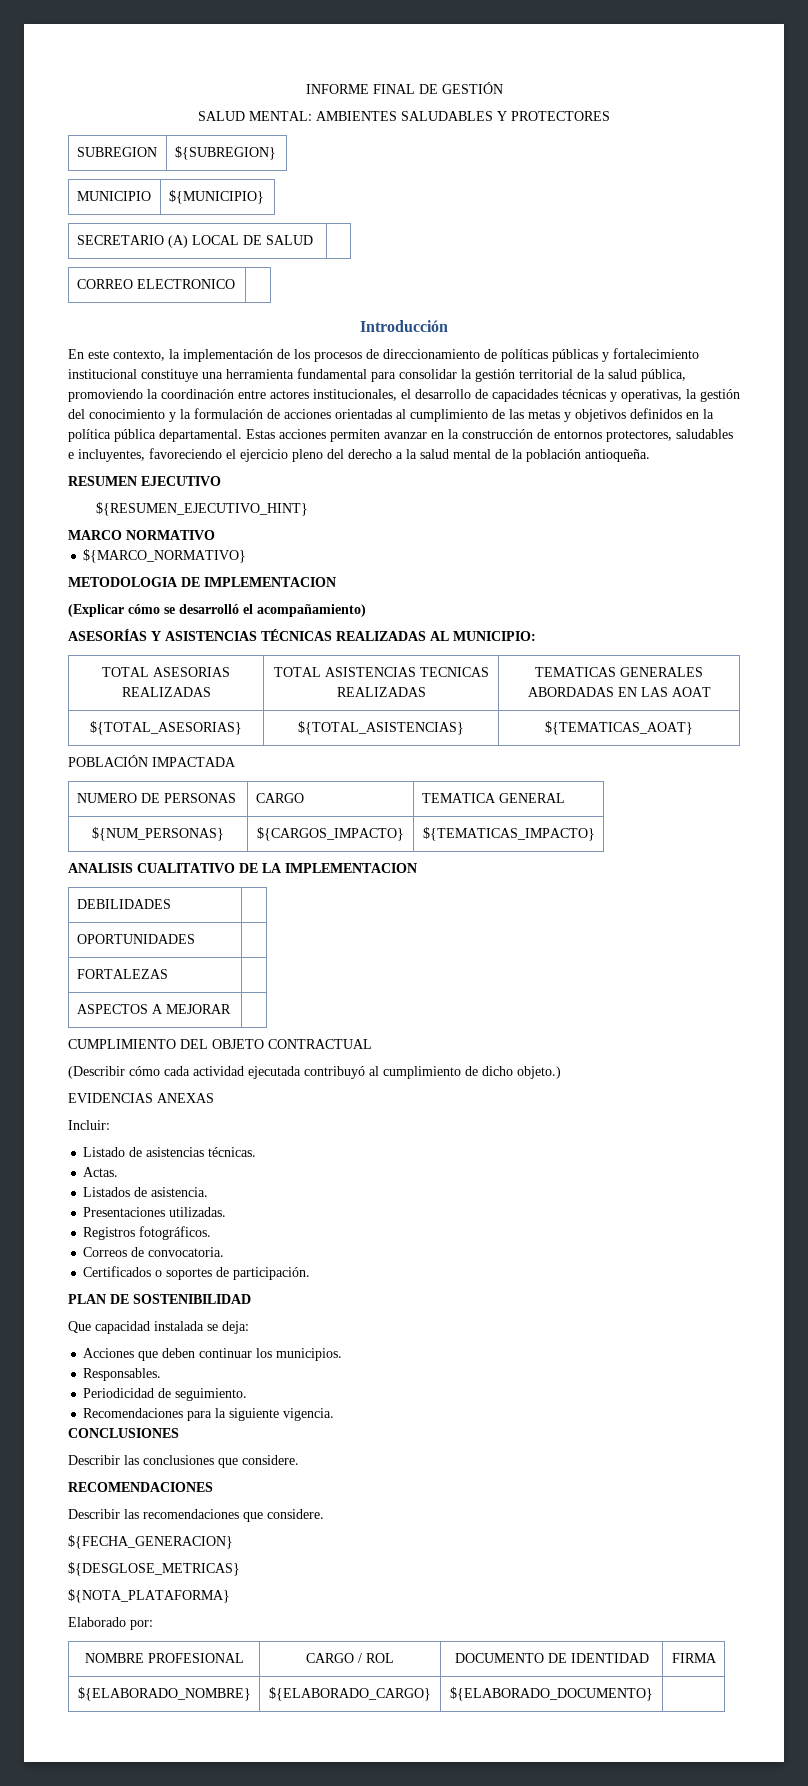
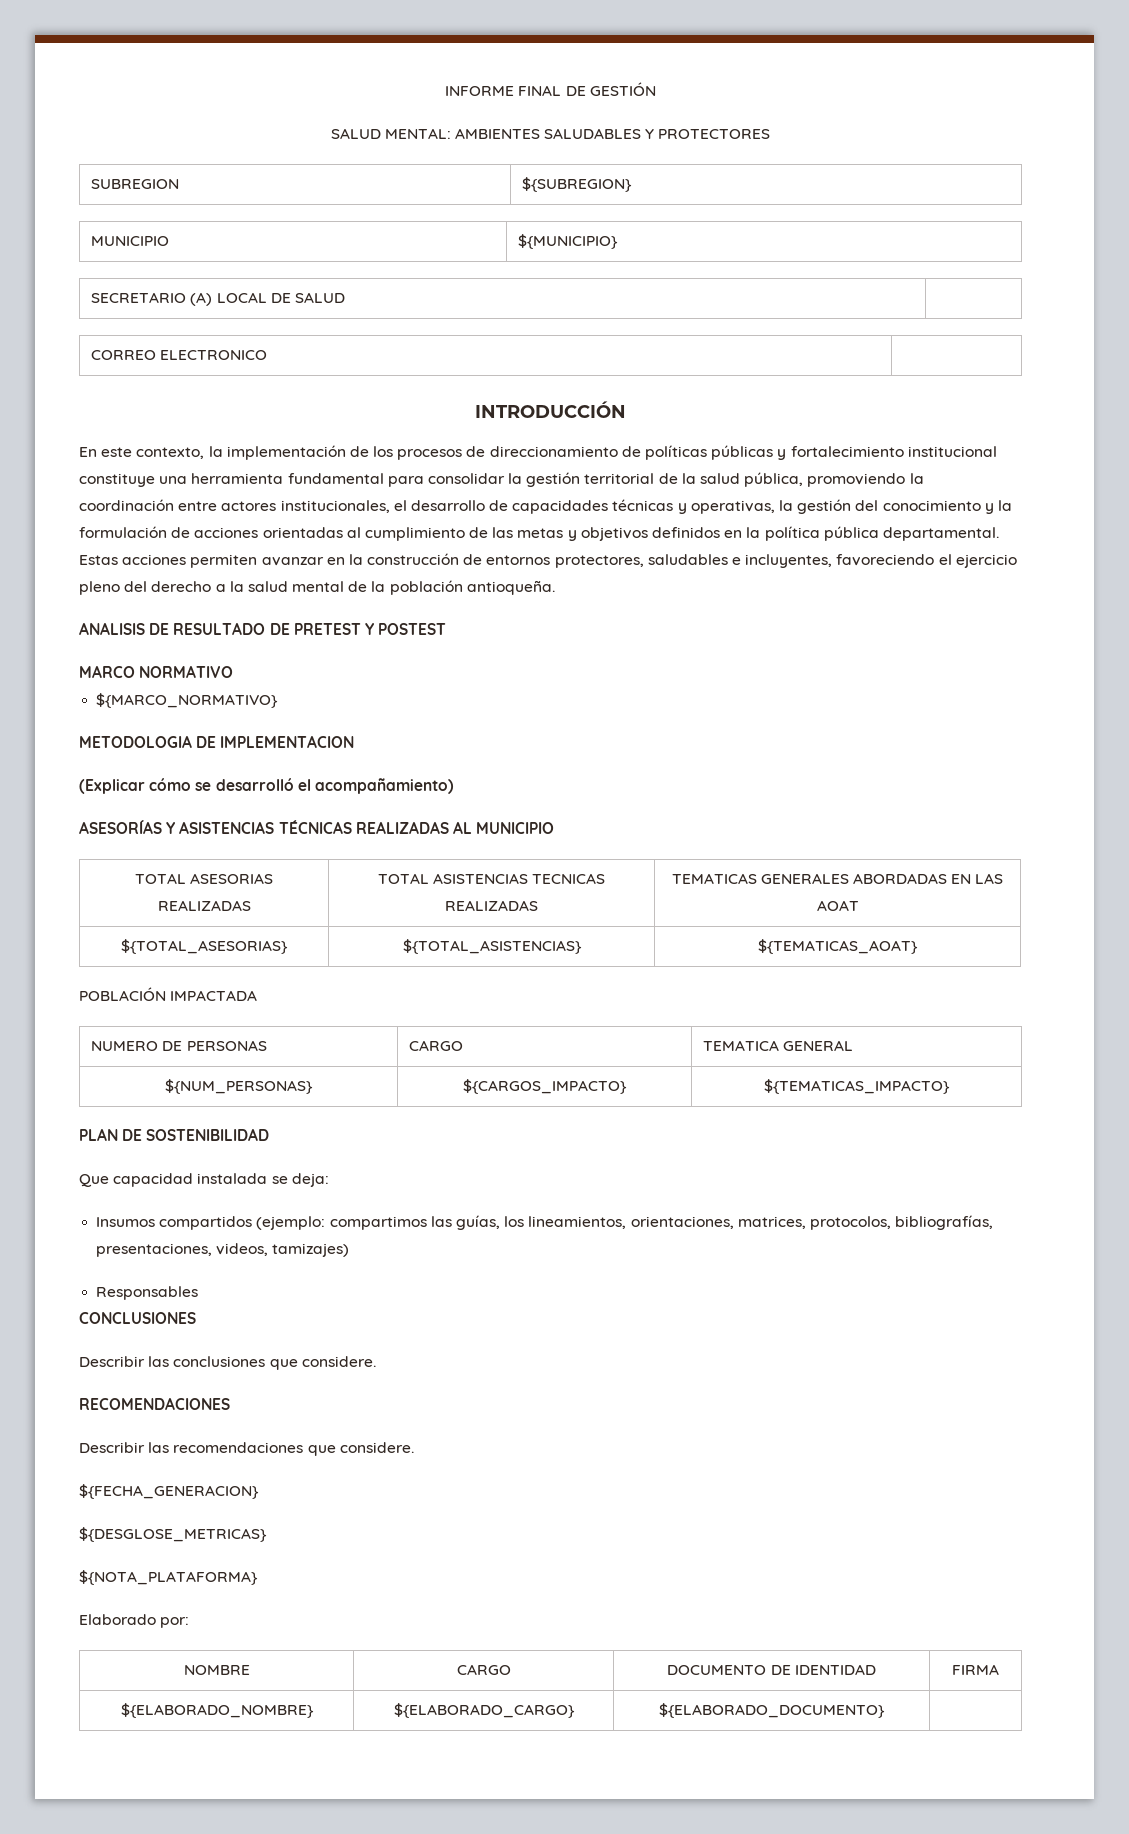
[360,320,448,332] Introducción -> [475,401,626,418] INTRODUCCIÓN
[68,476,221,486] [95,502,308,516] RESUMEN EJECUTIVO // ${RESUMEN_EJECUTIVO_HINT} -> [79,622,447,635] ANALISIS DE RESULTADO DE PRETEST Y POSTEST
[453,631,536,641] MUNICIPIO: -> [476,822,555,834] MUNICIPIO
[68,863,417,873] [76,899,171,909] [76,934,195,944] [76,969,168,979] [76,1004,231,1014] [68,1039,372,1049] [68,1066,561,1079] [68,1093,214,1103] [68,1120,110,1130] [83,1147,257,1157] [83,1167,119,1177] [83,1187,209,1197] [83,1207,227,1217] [83,1226,212,1240] [83,1247,225,1257] [83,1266,311,1280] // ANALISIS CUALITATIVO DE LA IMPLEMENTACION // DEBILIDADES | // OPORTUNIDADES | // FORTALEZAS | // ASPECTOS A MEJORAR | // CUMPLIMIENTO DEL OBJETO CONTRACTUAL // (Describir cómo cada actividad ejecutada contribuyó al cumplimiento de dicho objeto.) // EVIDENCIAS ANEXAS // Incluir: // Listado de asistencias técnicas. // Actas. // Listados de asistencia. // Presentaciones utilizadas. // Registros fotográficos. // Correos de convocatoria. // Certificados o soportes de participación. -> (951, 1086) none
[83,1348,343,1361] [83,1368,162,1381] [83,1388,248,1401] [83,1408,335,1421] Acciones que deben continuar los municipios. // Responsables. // Periodicidad de seguimiento. // Recomendaciones para la siguiente vigencia. -> [96,1215,994,1230] [96,1243,350,1257] [96,1286,199,1300] Insumos compartidos (ejemplo: compartimos las guías, los lineamientos, orientaciones, matrices, protocolos, bibliografías, presentaciones, videos, tamizajes) // Responsables
[147,1653,244,1663] [306,1653,394,1663] PROFESIONAL | CARGO / ROL -> [456,1664,511,1675] | CARGO

